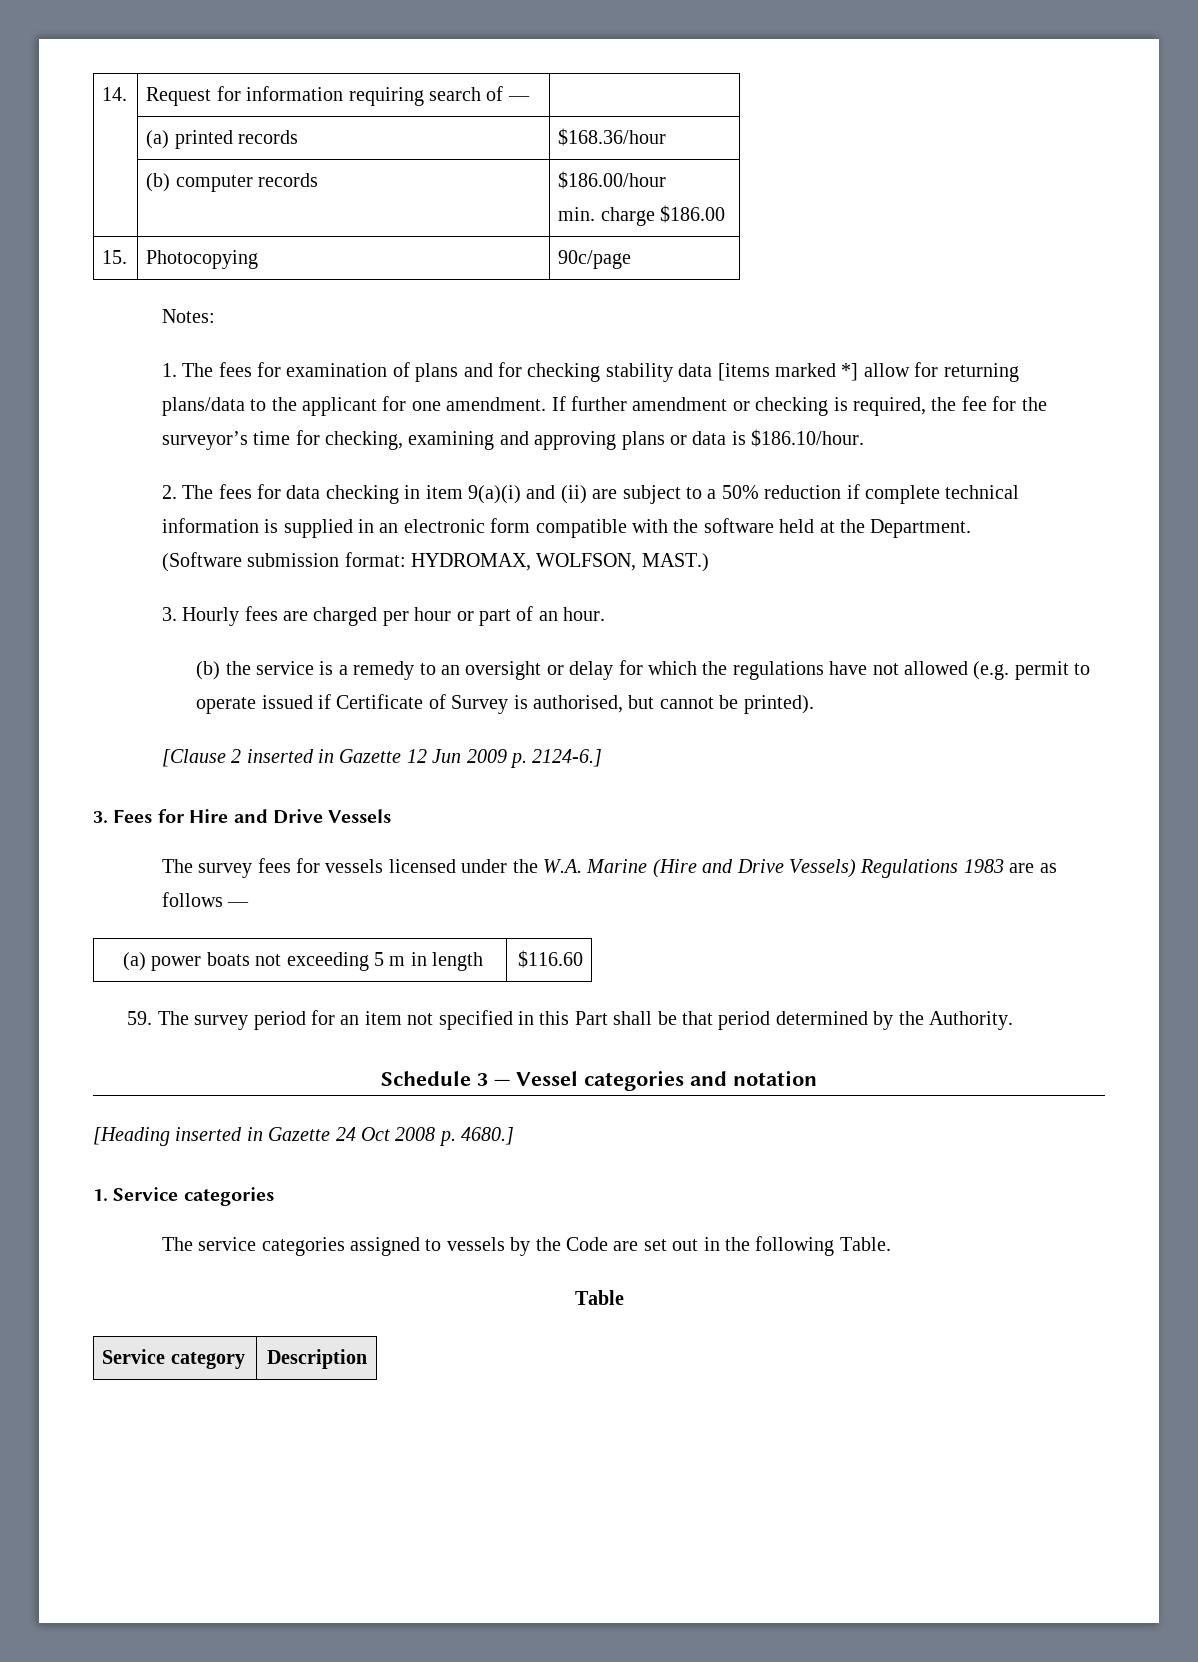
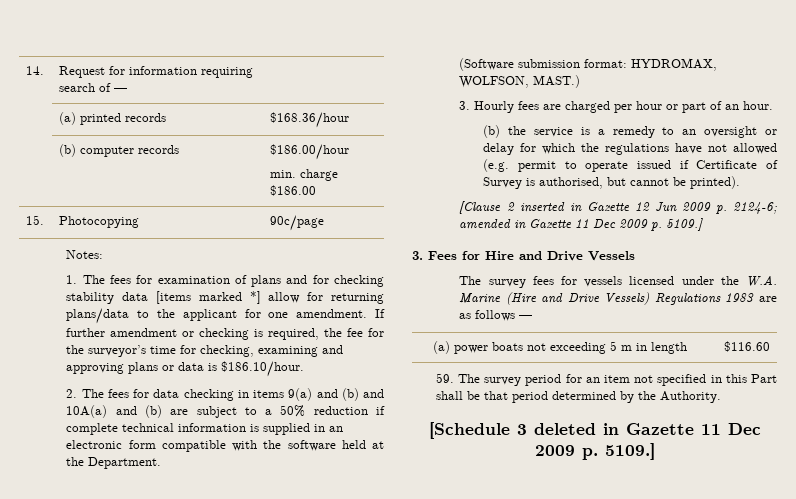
[425,485,587,504] item 9(a)(i) and (ii) -> [253,388,384,401] [66,405,163,418] items 9(a) and (b) and 10A(a) and (b)
[532,749,603,767] 2124-6.] -> [733,202,777,214] [459,218,704,231] 2124-6; amended in Gazette 11 Dec 2009 p. 5109.]
[381,1070,817,1091] [93,1127,515,1146] [93,1187,274,1206] [161,1236,891,1256] [574,1290,624,1305] [102,1349,245,1369] [266,1349,367,1369] Schedule 3 — Vessel categories and notation // [Heading inserted in Gazette 24 Oct 2008 p. 4680.] // 1. Service categories // The service categories assigned to vessels by the Code are set out in the following Table. // Table // Service category | Description -> [428,422,761,439] [534,443,655,460] [Schedule 3 deleted in Gazette 11 Dec 2009 p. 5109.]

